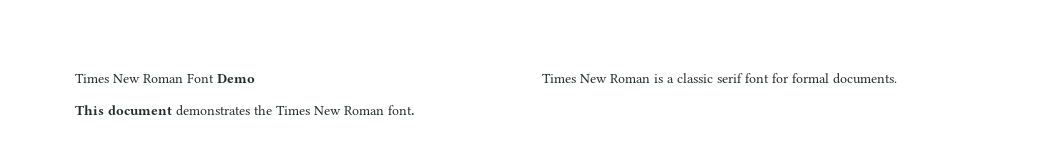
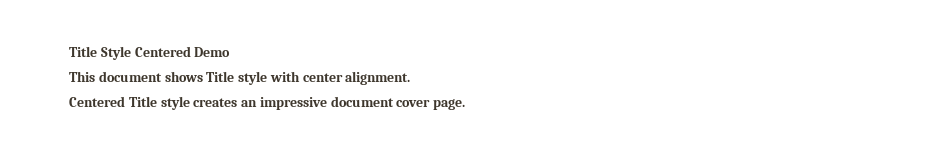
[75,73,214,83] Times New Roman Font -> [69,46,191,60] Title Style Centered
[176,105,414,116] [542,73,897,84] demonstrates the Times New Roman font. // Times New Roman is a classic serif font for formal documents. -> [164,71,411,85] [69,96,466,110] shows Title style with center alignment. // Centered Title style creates an impressive document cover page.

